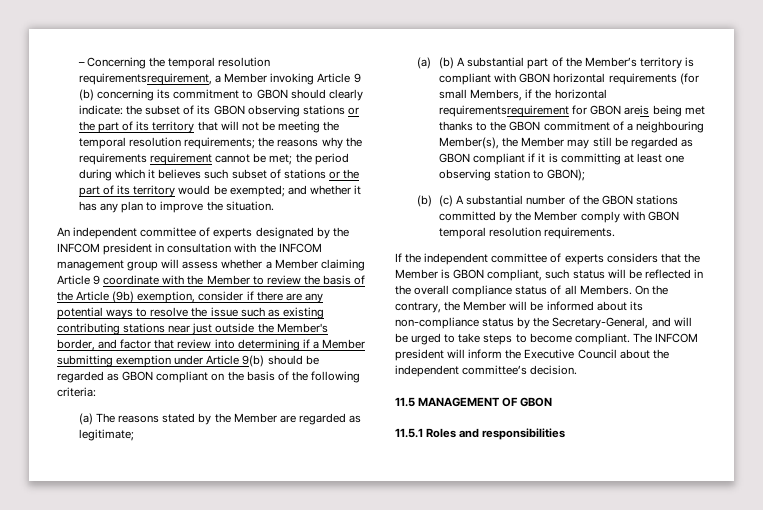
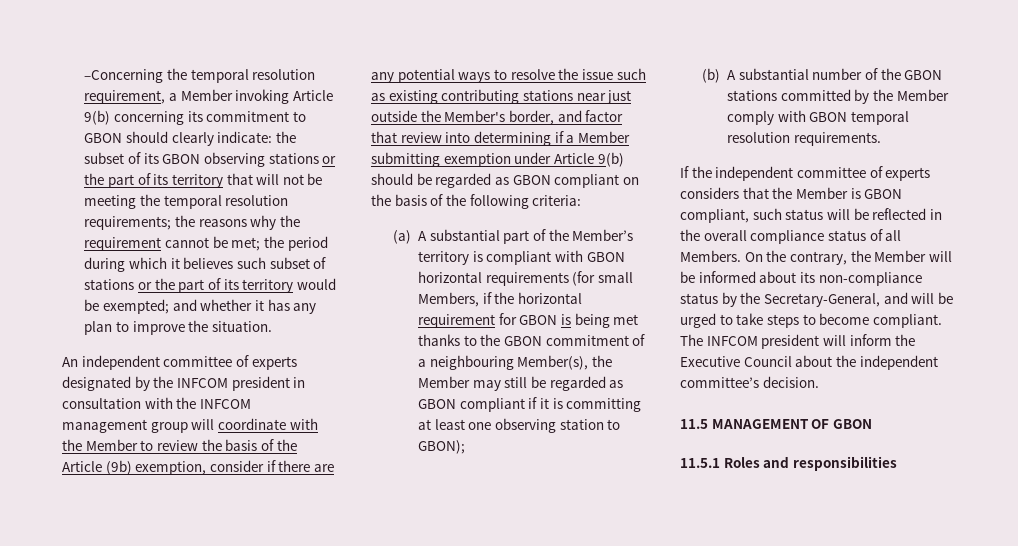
[78,57,271,69] [79,73,213,85] – Concerning the temporal resolution requirementsrequirement, -> [84,68,316,83] [84,90,166,104] –Concerning the temporal resolution requirement,
[353,73,361,83] [79,89,95,101] 9 (b) -> [84,110,111,125] 9(b)
[79,153,148,165] requirements -> (300, 221) none
[182,259,365,271] [57,275,101,285] assess whether a Member claiming Article 9 -> (215, 424) none
[79,413,361,425] [79,429,135,441] [417,57,455,69] // (a) The reasons stated by the Member are regarded as legitimate; // (a) (b) -> [393,230,412,244] // (a)
[439,105,570,117] requirementsrequirement -> [418,314,496,328] requirement
[624,105,650,115] areis -> [561,314,572,325] is
[439,195,454,207] (c) -> (721, 75) none

